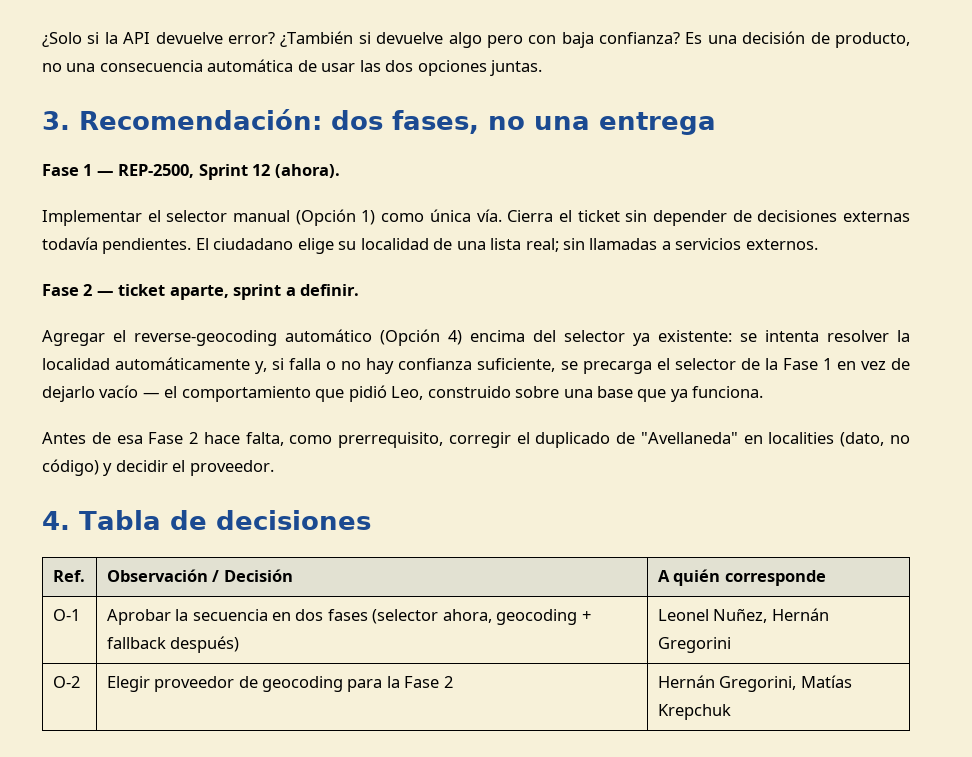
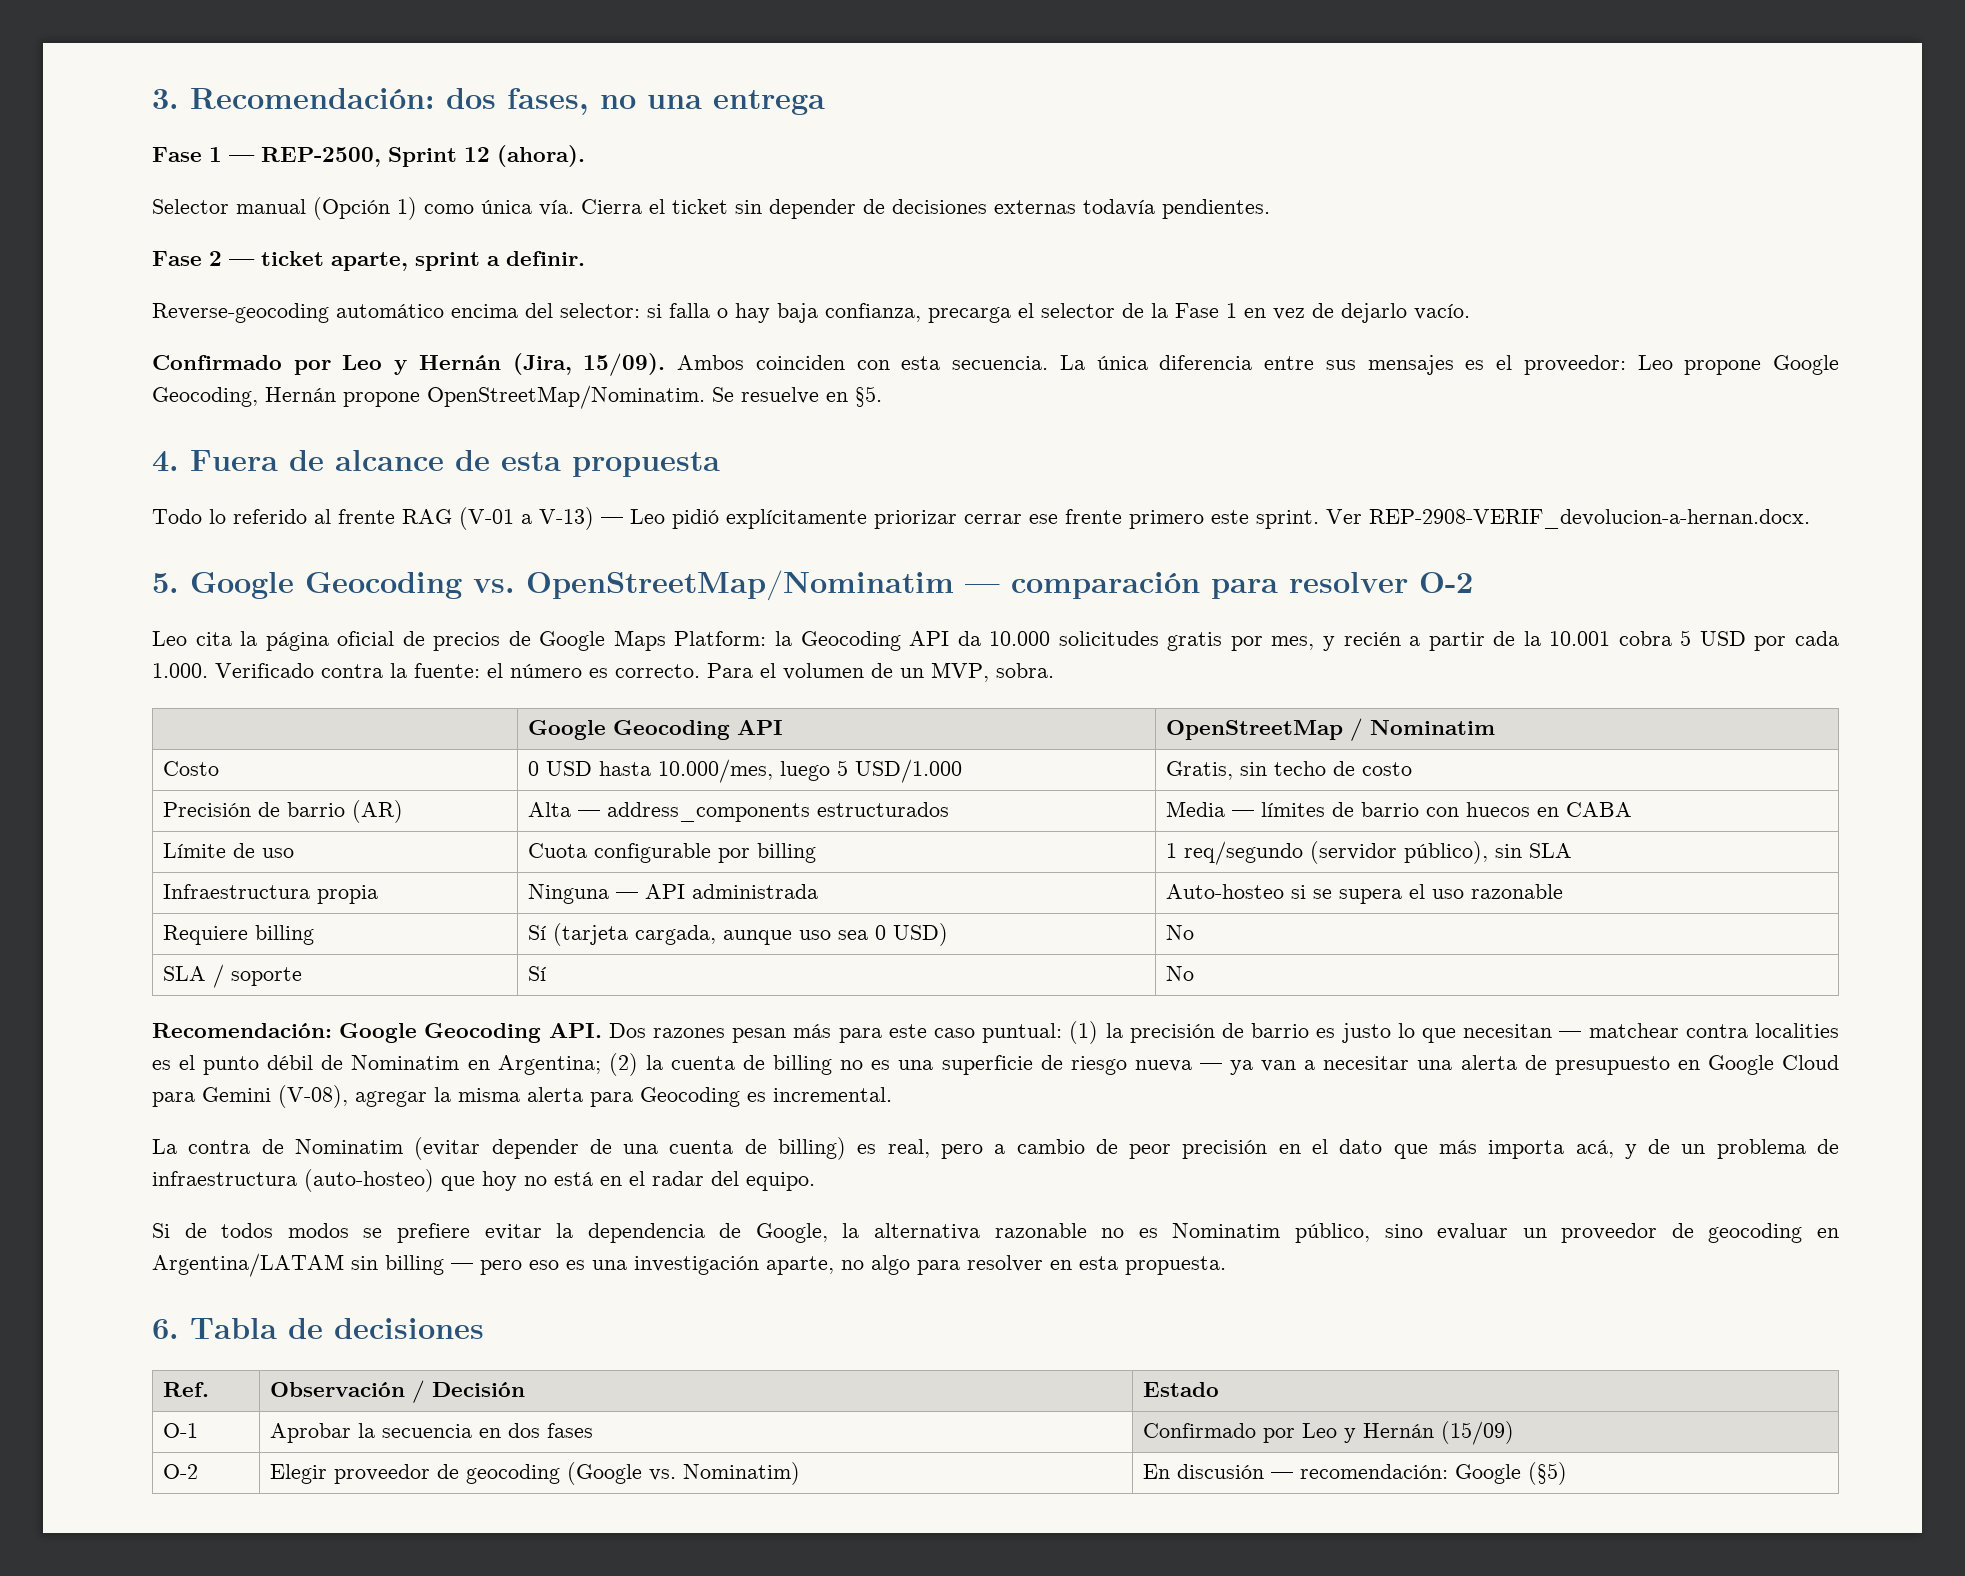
[42,31,911,48] [42,59,543,76] ¿Solo si la API devuelve error? ¿También si devuelve algo pero con baja confianza? Es una decisión de producto, no una consecuencia automática de usar las dos opciones juntas. // -> (152, 99) none
[42,210,228,226] Implementar el selector -> [152,199,229,214] Selector
[195,238,818,254] El ciudadano elige su localidad de una lista real; sin llamadas a servicios externos. -> (1270, 209) none
[42,329,910,346] [42,357,578,374] Agregar el reverse-geocoding automático (Opción 4) encima del selector ya existente: se intenta resolver la localidad automáticamente y, si falla o no hay confianza suficiente, se -> [152,303,921,323] Reverse-geocoding automático encima del selector: si falla o hay baja confianza,
[99,385,764,402] [42,432,910,448] [42,459,274,476] [42,511,70,530] vacío — el comportamiento que pidió Leo, construido sobre una base que ya funciona. // Antes de esa Fase 2 hace falta, como prerrequisito, corregir el duplicado de "Avellaneda" en localities (dato, no código) y decidir el proveedor. // 4. -> [1414,303,1470,320] [152,353,1839,376] [152,385,882,409] [152,450,720,477] [152,507,1810,530] [152,570,1473,601] [152,630,1839,651] [152,662,1054,682] [527,720,783,740] [1165,718,1495,741] [162,761,219,776] [527,759,962,783] [1165,761,1412,780] [162,800,403,823] [527,802,949,822] [1165,801,1632,817] [162,843,294,858] [527,843,816,863] [1165,841,1572,865] [162,884,378,904] [527,884,818,904] [1165,884,1563,904] [162,925,314,945] [527,923,948,946] [1165,925,1194,940] [162,964,302,988] [527,966,546,981] [1165,966,1194,981] [152,1021,1840,1044] [152,1053,1839,1076] [152,1085,892,1108] [152,1137,1839,1160] [152,1169,815,1192] [152,1223,1839,1243] [152,1253,1226,1277] [152,1319,179,1339] vacío. // Confirmado por Leo y Hernán (Jira, 15/09). Ambos coinciden con esta secuencia. La única diferencia entre sus mensajes es el proveedor: Leo propone Google Geocoding, Hernán propone OpenStreetMap/Nominatim. Se resuelve en §5. // 4. Fuera de alcance de esta propuesta // Todo lo referido al frente RAG (V-01 a V-13) — Leo pidió explícitamente priorizar cerrar ese frente primero este sprint. Ver REP-2908-VERIF_devolucion-a-hernan.docx. // 5. Google Geocoding vs. OpenStreetMap/Nominatim — comparación para resolver O-2 // Leo cita la página oficial de precios de Google Maps Platform: la Geocoding API da 10.000 solicitudes gratis por mes, y recién a partir de la 10.001 cobra 5 USD por cada 1.000. Verificado contra la fuente: el número es correcto. Para el volumen de un MVP, sobra. // | Google Geocoding API | OpenStreetMap / Nominatim // Costo | 0 USD hasta 10.000/mes, luego 5 USD/1.000 | Gratis, sin techo de costo // Precisión de barrio (AR) | Alta — address_components estructurados | Media — límites de barrio con huecos en CABA // Límite de uso | Cuota configurable por billing | 1 req/segundo (servidor público), sin SLA // Infraestructura propia | Ninguna — API administrada | Auto-hosteo si se supera el uso razonable // Requiere billing | Sí (tarjeta cargada, aunque uso sea 0 USD) | No // SLA / soporte | Sí | No // Recomendación: Google Geocoding API. Dos razones pesan más para este caso puntual: (1) la precisión de barrio es justo lo que necesitan — matchear contra localities es el punto débil de Nominatim en Argentina; (2) la cuenta de billing no es una superficie de riesgo nueva — ya van a necesitar una alerta de presupuesto en Google Cloud para Gemini (V-08), agregar la misma alerta para Geocoding es incremental. // La contra de Nominatim (evitar depender de una cuenta de billing) es real, pero a cambio de peor precisión en el dato que más importa acá, y de un problema de infraestructura (auto-hosteo) que hoy no está en el radar del equipo. // Si de todos modos se prefiere evitar la dependencia de Google, la alternativa razonable no es Nominatim público, sino evaluar un proveedor de geocoding en Argentina/LATAM sin billing — pero eso es una investigación aparte, no algo para resolver en esta propuesta. // 6.
[657,569,826,586] A quién corresponde -> [1142,1382,1219,1397] Estado
[372,609,591,625] [106,636,240,653] [657,608,829,623] [657,637,731,653] (selector ahora, geocoding + fallback después) | Leonel Nuñez, Hernán Gregorini -> [1142,1421,1514,1445] | Confirmado por Leo y Hernán (15/09)
[347,676,453,692] [657,675,852,692] [657,704,731,720] para la Fase 2 | Hernán Gregorini, Matías Krepchuk -> [566,1462,800,1485] [1142,1462,1567,1485] (Google vs. Nominatim) | En discusión — recomendación: Google (§5)

